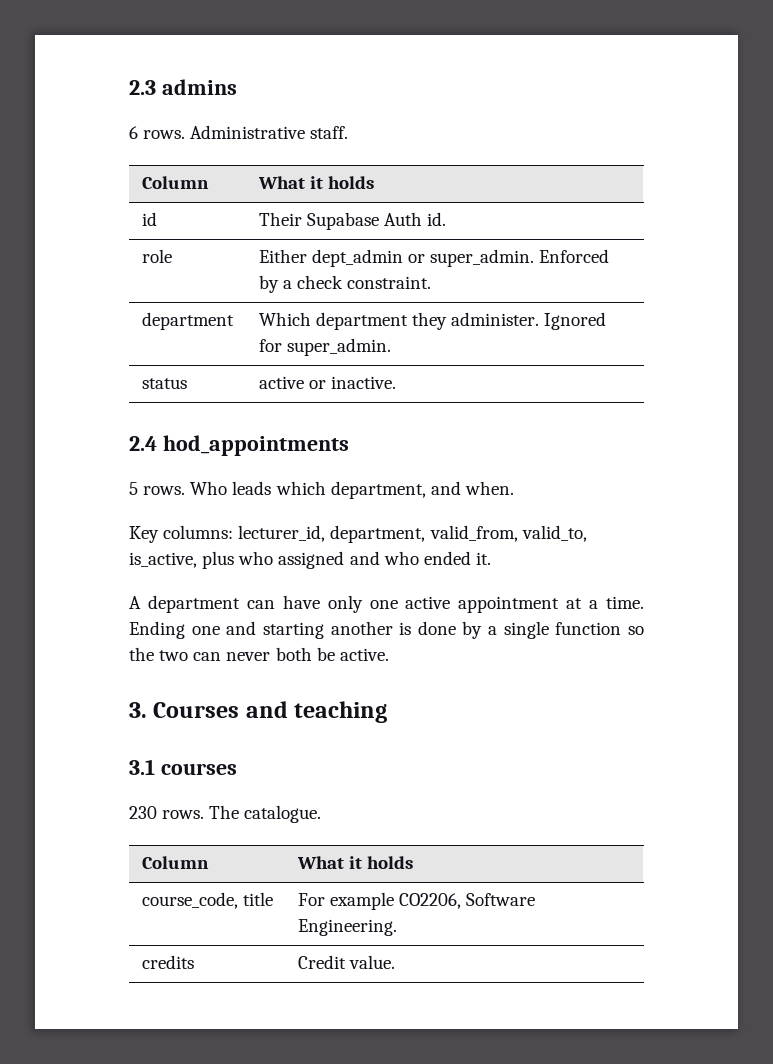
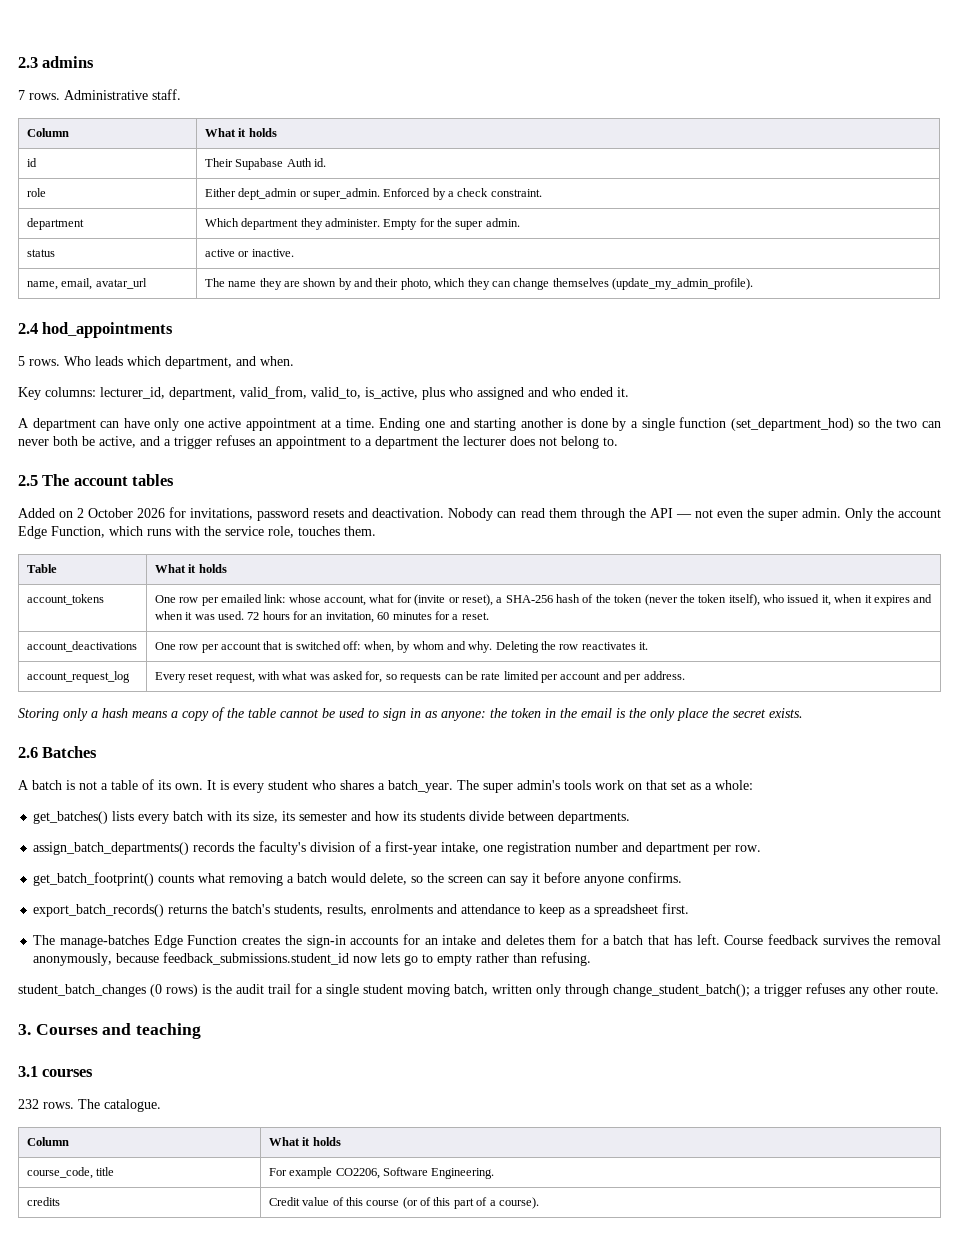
[129,126,138,139] 6 -> [18,90,25,100] 7
[544,312,607,330] [258,338,391,356] Ignored for super_admin. -> [383,218,520,230] Empty for the super admin.
(396, 382) none -> [26,278,147,290] [204,278,754,290] // name, email, avatar_url | The name they are shown by and their photo, which they can change themselves (update_my_admin_profile).
(622, 628) none -> [730,418,854,431] (set_department_hod)
[339,648,389,661] active. -> [99,435,618,449] [18,474,175,486] [18,507,942,521] [18,526,376,539] [26,564,57,573] [154,564,227,573] [26,594,104,605] [154,594,933,606] [154,611,489,623] [26,641,137,652] [154,641,649,653] [26,671,130,683] [154,671,685,683] [18,707,803,721] [18,746,98,758] [18,779,753,793] [33,811,631,824] [33,841,762,855] [33,872,683,886] [33,903,690,917] [33,934,942,948] [33,952,592,966] [18,983,939,997] active, and a trigger refuses an appointment to a department the lecturer does not belong to. // 2.5 The account tables // Added on 2 October 2026 for invitations, password resets and deactivation. Nobody can read them through the API — not even the super admin. Only the account Edge Function, which runs with the service role, touches them. // Table | What it holds // account_tokens | One row per emailed link: whose account, what for (invite or reset), a SHA-256 hash of the token (never the token itself), who issued it, when it expires and when it was used. 72 hours for an invitation, 60 minutes for a reset. // account_deactivations | One row per account that is switched off: when, by whom and why. Deleting the row reactivates it. // account_request_log | Every reset request, with what was asked for, so requests can be rate limited per account and per address. // Storing only a hash means a copy of the table cannot be used to sign in as anyone: the token in the email is the only place the secret exists. // 2.6 Batches // A batch is not a table of its own. It is every student who shares a batch_year. The super admin's tools work on that set as a whole: // get_batches() lists every batch with its size, its semester and how its students divide between departments. // assign_batch_departments() records the faculty's division of a first-year intake, one registration number and department per row. // get_batch_footprint() counts what removing a batch would delete, so the screen can say it before anyone confirms. // export_batch_records() returns the batch's students, results, enrolments and attendance to keep as a spreadsheet first. // The manage-batches Edge Function creates the sign-in accounts for an intake and deletes them for a batch that has left. Course feedback survives the removal anonymously, because feedback_submissions.student_id now lets go to empty rather than refusing. // student_batch_changes (0 rows) is the audit trail for a single student moving batch, written only through change_student_batch(); a trigger refuses any other route.
[129,806,157,819] 230 -> [18,1099,39,1109] 232
[348,955,395,969] value. -> [302,1197,539,1209] value of this course (or of this part of a course).

